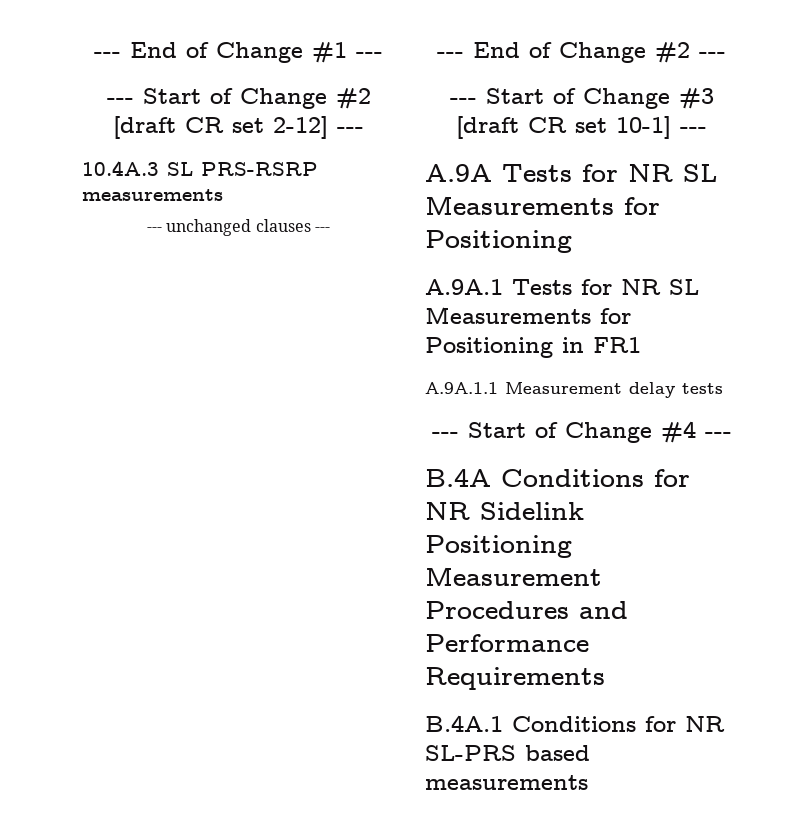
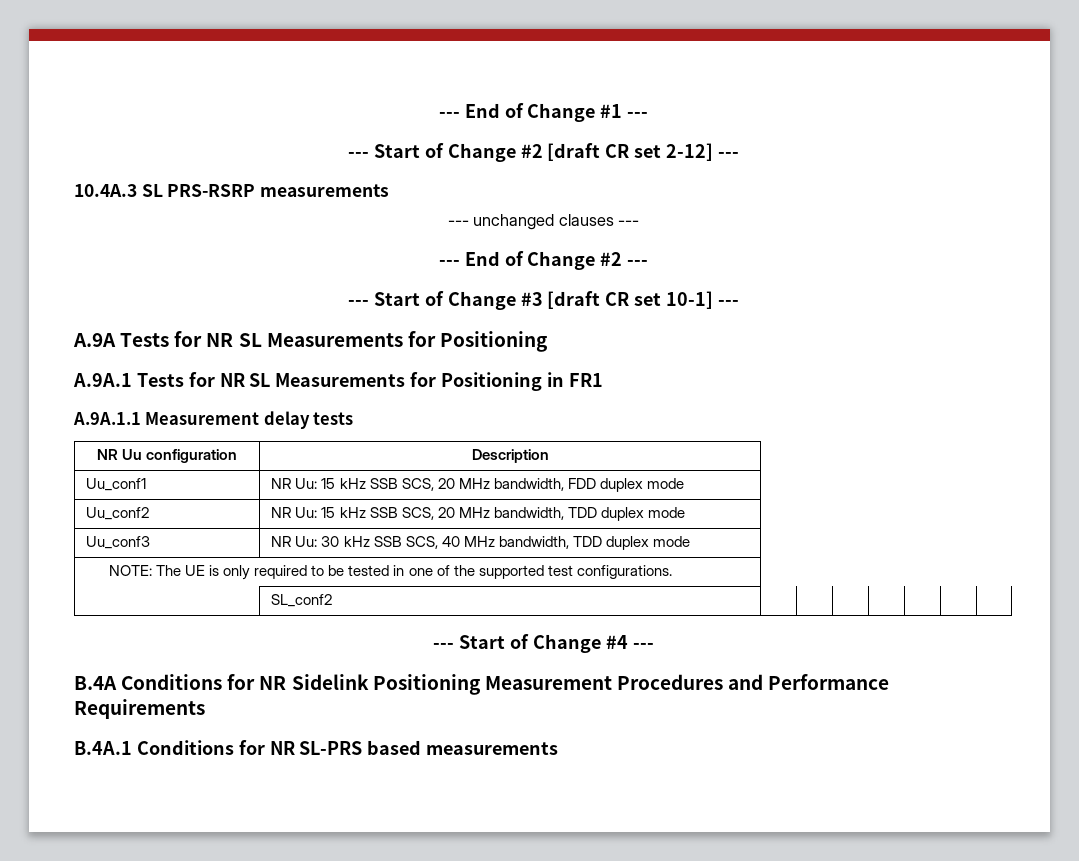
(723, 388) none -> [96,449,238,463] [471,449,549,463] [86,478,147,491] [271,478,684,492] [86,507,150,520] [271,507,685,521] [86,536,151,549] [271,536,690,550] [109,565,672,580] [271,594,333,607] // NR Uu configuration | Description // Uu_conf1 | NR Uu: 15 kHz SSB SCS, 20 MHz bandwidth, FDD duplex mode // Uu_conf2 | NR Uu: 15 kHz SSB SCS, 20 MHz bandwidth, TDD duplex mode // Uu_conf3 | NR Uu: 30 kHz SSB SCS, 40 MHz bandwidth, TDD duplex mode // NOTE: The UE is only required to be tested in one of the supported test configurations. // | SL_conf2 | | | | | | |

